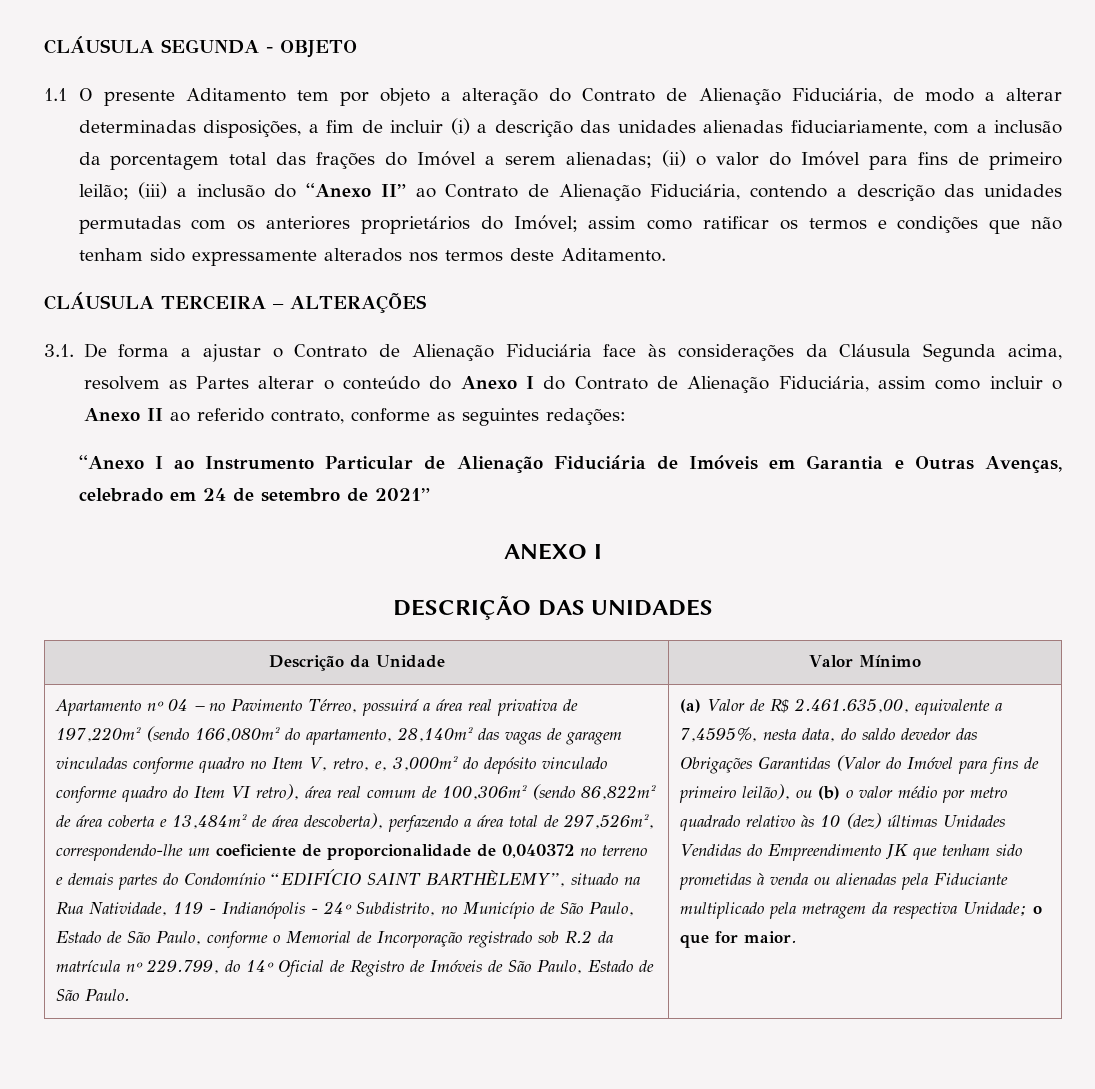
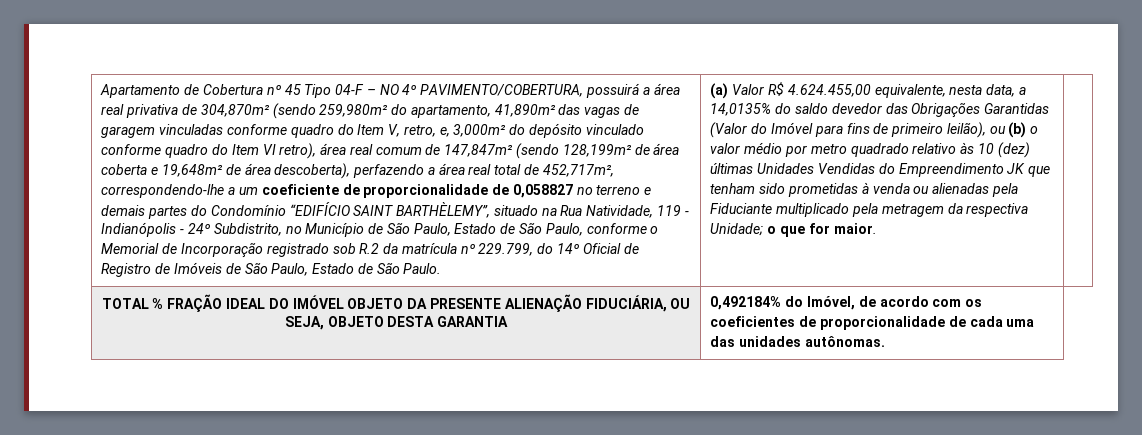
[44,36,357,58] [44,88,1062,106] [78,118,1063,138] [78,150,1063,170] [78,182,1062,201] [78,215,1062,234] [78,248,666,266] [44,292,427,313] [44,343,1062,362] [83,376,1063,393] [83,408,626,426] [78,455,1063,473] [78,488,430,502] [504,543,602,560] [393,596,713,620] [268,655,445,671] [809,655,921,667] [54,699,357,716] CLÁUSULA SEGUNDA - OBJETO // 1.1 O presente Aditamento tem por objeto a alteração do Contrato de Alienação Fiduciária, de modo a alterar determinadas disposições, a fim de incluir (i) a descrição das unidades alienadas fiduciariamente, com a inclusão da porcentagem total das frações do Imóvel a serem alienadas; (ii) o valor do Imóvel para fins de primeiro leilão; (iii) a inclusão do “Anexo II” ao Contrato de Alienação Fiduciária, contendo a descrição das unidades permutadas com os anteriores proprietários do Imóvel; assim como ratificar os termos e condições que não tenham sido expressamente alterados nos termos deste Aditamento. // CLÁUSULA TERCEIRA – ALTERAÇÕES // 3.1. De forma a ajustar o Contrato de Alienação Fiduciária face às considerações da Cláusula Segunda acima, resolvem as Partes alterar o conteúdo do Anexo I do Contrato de Alienação Fiduciária, assim como incluir o Anexo II ao referido contrato, conforme as seguintes redações: // “Anexo I ao Instrumento Particular de Alienação Fiduciária de Imóveis em Garantia e Outras Avenças, celebrado em 24 de setembro de 2021” // ANEXO I // DESCRIÇÃO DAS UNIDADES // Descrição da Unidade | Valor Mínimo // Apartamento nº 04 – no Pavimento Térreo, -> [100,84,584,98] Apartamento de Cobertura nº 45 Tipo 04-F – NO 4º PAVIMENTO/COBERTURA,
[55,726,280,742] 197,220m² (sendo 166,080m² -> [200,103,389,119] 304,870m² (sendo 259,980m²
[396,727,473,742] 28,140m² -> [494,104,556,117] 41,890m²
[249,761,266,769] no -> [337,124,354,135] do
[441,784,656,800] 100,306m² (sendo 86,822m² -> [444,143,632,159] 147,847m² (sendo 128,199m²
[171,814,247,829] 13,484m² -> [161,164,223,177] 19,648m²
(503, 821) none -> [468,164,492,175] real
[562,814,654,829] [55,844,183,861] 297,526m², correspondendo-lhe -> [542,164,614,177] [101,184,236,198] 452,717m², correspondendo-lhe a
[501,844,574,858] 0,040372 -> [512,184,573,198] 0,058827
[749,698,1002,715] [679,727,835,742] de R$ 2.461.635,00, equivalente a 7,4595%, nesta data, -> [767,82,1026,98] [710,103,772,116] R$ 4.624.455,00 equivalente, nesta data, a 14,0135%
(797, 937) none -> [101,294,691,312] [284,316,509,330] [710,296,983,310] [710,316,1035,330] [710,336,885,347] | // TOTAL % FRAÇÃO IDEAL DO IMÓVEL OBJETO DA PRESENTE ALIENAÇÃO FIDUCIÁRIA, OU SEJA, OBJETO DESTA GARANTIA | 0,492184% do Imóvel, de acordo com os coeficientes de proporcionalidade de cada uma das unidades autônomas.

